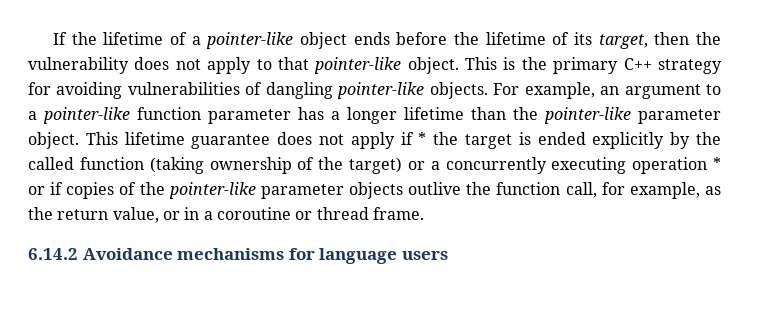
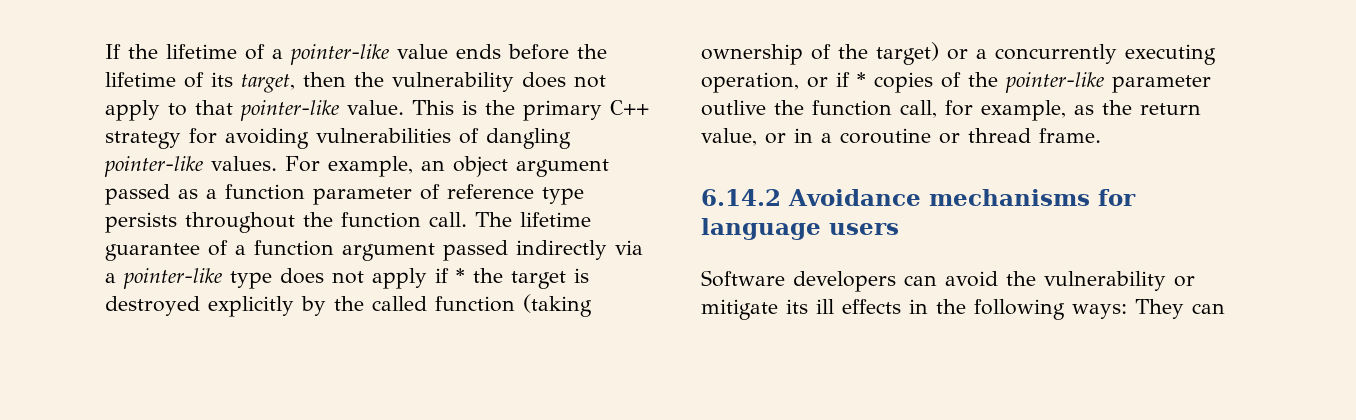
[299,32,347,49] object -> [397,44,448,59] value
[407,57,459,74] object. -> [347,100,404,115] value.
[429,82,488,99] objects. -> [211,156,277,171] values.
[624,84,722,99] [28,107,721,124] [28,132,271,149] argument to a pointer-like function parameter has a longer lifetime than the pointer-like parameter object. This lifetime guarantee -> [453,156,609,177] [105,184,584,205] [105,212,591,233] [105,240,643,261] [105,268,272,289] object argument passed as a function parameter of reference type persists throughout the function call. The lifetime guarantee of a function argument passed indirectly via a pointer-like type
[537,132,586,145] ended -> [105,296,200,316] destroyed
[632,157,721,174] operation * -> [701,72,799,93] operation,
(64, 188) none -> [857,72,866,87] *
[349,182,403,199] objects -> (1211, 84) none
(448, 255) none -> [701,270,1195,292] [701,299,1225,320] // Software developers can avoid the vulnerability or mitigate its ill effects in the following ways: They can

